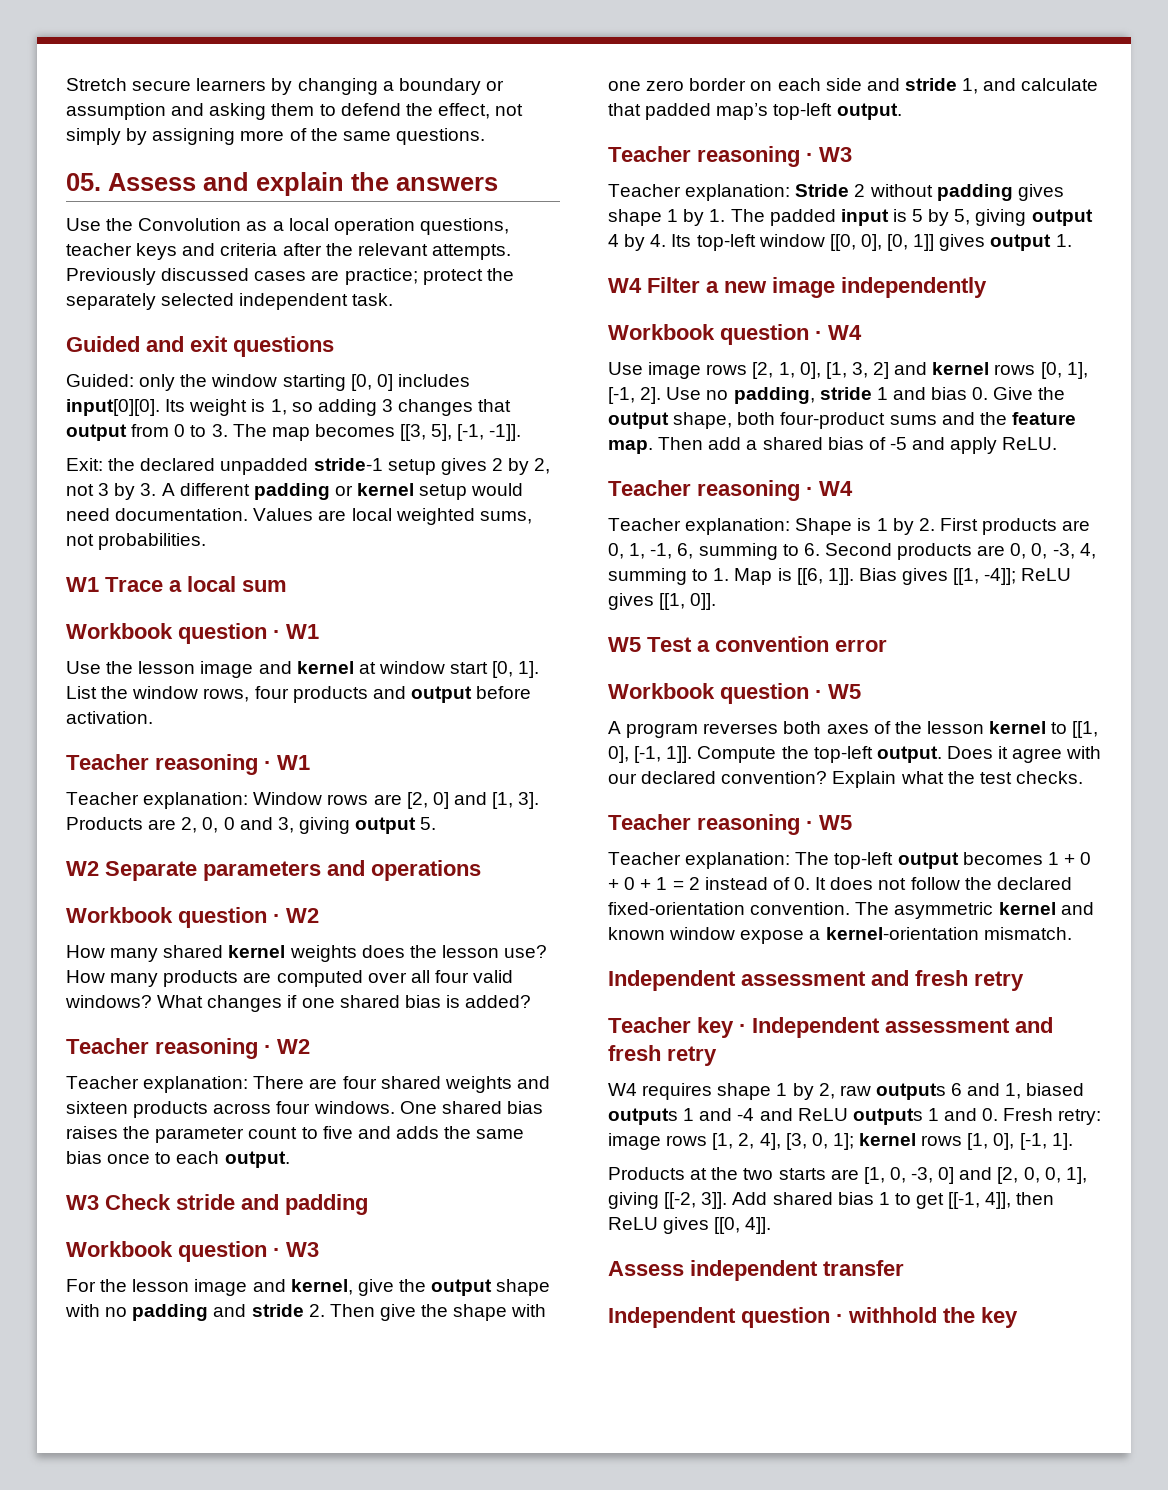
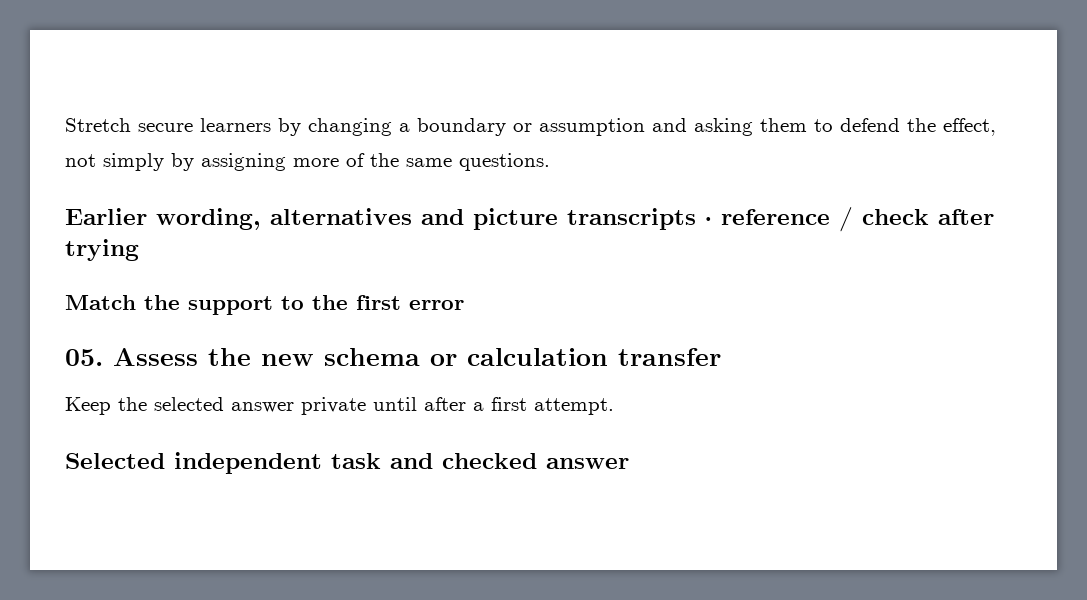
[66,172,498,196] [66,218,509,235] [66,243,511,260] [66,268,514,285] [66,293,394,310] [66,336,334,357] [66,374,470,391] [66,399,512,416] [66,424,522,441] [66,458,551,475] [66,483,524,500] [66,508,532,525] [66,533,207,550] [66,576,287,592] [66,623,319,644] [66,661,540,678] [66,686,532,703] [66,711,153,724] [66,754,310,775] [66,792,540,809] [66,817,437,834] [66,860,481,881] [66,907,319,928] [66,945,548,962] [66,970,514,987] [65,995,532,1012] [66,1038,310,1059] [66,1076,550,1093] [66,1101,543,1118] [66,1126,525,1143] [66,1151,290,1168] [66,1194,368,1215] [66,1241,319,1262] [66,1279,551,1296] [65,1304,547,1321] [608,78,1099,94] [608,103,902,120] [608,146,852,167] [608,184,1064,201] [608,209,1093,226] [608,234,1072,251] [608,277,987,298] [608,324,862,345] [608,362,1088,379] [608,387,1066,404] [608,412,1076,429] [608,437,1058,454] [608,480,853,501] [608,518,1091,535] [608,543,1096,560] [608,568,1072,585] [608,593,717,610] [608,636,887,652] [608,683,861,704] [608,721,1099,738] [608,746,1102,763] [608,771,1083,788] [608,814,852,835] [608,852,1092,869] [608,877,1072,890] [608,902,1094,919] [608,927,1072,944] [608,970,1024,991] [608,1017,1053,1038] [608,1045,717,1066] [608,1083,1085,1100] [608,1108,1102,1125] [608,1133,1073,1150] [608,1167,1087,1184] [608,1192,1055,1209] [608,1217,772,1234] [608,1260,904,1281] [608,1307,1018,1328] 05. Assess and explain the answers // Use the Convolution as a local operation questions, teacher keys and criteria after the relevant attempts. Previously discussed cases are practice; protect the separately selected independent task. // Guided and exit questions // Guided: only the window starting [0, 0] includes input[0][0]. Its weight is 1, so adding 3 changes that output from 0 to 3. The map becomes [[3, 5], [-1, -1]]. // Exit: the declared unpadded stride-1 setup gives 2 by 2, not 3 by 3. A different padding or kernel setup would need documentation. Values are local weighted sums, not probabilities. // W1 Trace a local sum // Workbook question · W1 // Use the lesson image and kernel at window start [0, 1]. List the window rows, four products and output before activation. // Teacher reasoning · W1 // Teacher explanation: Window rows are [2, 0] and [1, 3]. Products are 2, 0, 0 and 3, giving output 5. // W2 Separate parameters and operations // Workbook question · W2 // How many shared kernel weights does the lesson use? How many products are computed over all four valid windows? What changes if one shared bias is added? // Teacher reasoning · W2 // Teacher explanation: There are four shared weights and sixteen products across four windows. One shared bias raises the parameter count to five and adds the same bias once to each output. // W3 Check stride and padding // Workbook question · W3 // For the lesson image and kernel, give the output shape with no padding and stride 2. Then give the shape with one zero border on each side and stride 1, and calculate that padded map’s top-left output. // Teacher reasoning · W3 // Teacher explanation: Stride 2 without padding gives shape 1 by 1. The padded input is 5 by 5, giving output 4 by 4. Its top-left window [[0, 0], [0, 1]] gives output 1. // W4 Filter a new image independently // Workbook question · W4 // Use image rows [2, 1, 0], [1, 3, 2] and kernel rows [0, 1], [-1, 2]. Use no padding, stride 1 and bias 0. Give the output shape, both four-product sums and the feature map. Then add a shared bias of -5 and apply ReLU. // Teacher reasoning · W4 // Teacher explanation: Shape is 1 by 2. First products are 0, 1, -1, 6, summing to 6. Second products are 0, 0, -3, 4, summing to 1. Map is [[6, 1]]. Bias gives [[1, -4]]; ReLU gives [[1, 0]]. // W5 Test a convention error // Workbook question · W5 // A program reverses both axes of the lesson kernel to [[1, 0], [-1, 1]]. Compute the top-left output. Does it agree with our declared convention? Explain what the test checks. // Teacher reasoning · W5 // Teacher explanation: The top-left output becomes 1 + 0 + 0 + 1 = 2 instead of 0. It does not follow the declared fixed-orientation convention. The asymmetric kernel and known window expose a kernel-orientation mismatch. // Independent assessment and fresh retry // Teacher key · Independent assessment and fresh retry // W4 requires shape 1 by 2, raw outputs 6 and 1, biased outputs 1 and -4 and ReLU outputs 1 and 0. Fresh retry: image rows [1, 2, 4], [3, 0, 1]; kernel rows [1, 0], [-1, 1]. // Products at the two starts are [1, 0, -3, 0] and [2, 0, 0, 1], giving [[-2, 3]]. Add shared bias 1 to get [[-1, 4]], then ReLU gives [[0, 4]]. // Assess independent transfer // Independent question · withhold the key -> [65,207,994,232] [65,239,139,261] [65,295,464,315] [65,348,721,366] [65,397,614,415] [65,452,629,474] Earlier wording, alternatives and picture transcripts · reference / check after trying // Match the support to the first error // 05. Assess the new schema or calculation transfer // Keep the selected answer private until after a first attempt. // Selected independent task and checked answer

